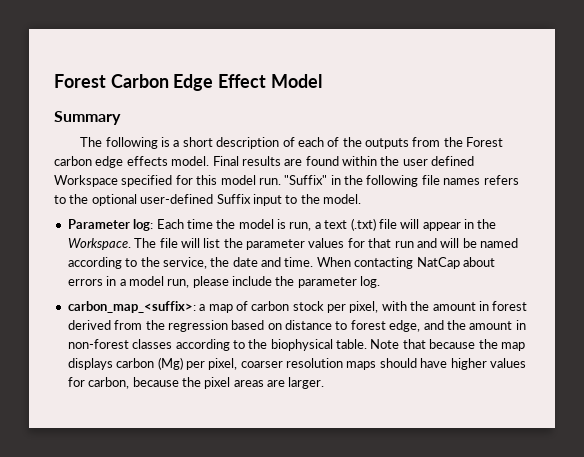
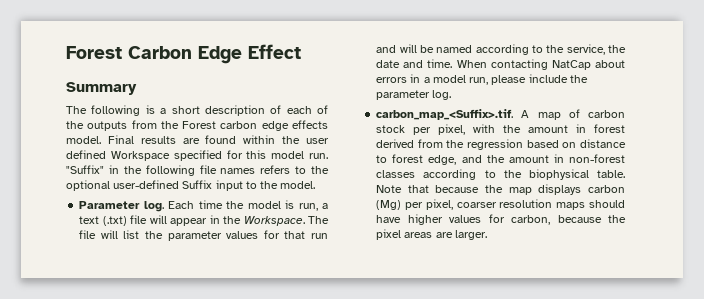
[270,74,322,88] Model -> (301, 51) none
[133,219,154,231] log: -> [143,201,164,212] log.
[67,301,206,313] carbon_map_<suffix>: a -> [376,109,530,120] carbon_map_<Suffix>.tif. A

